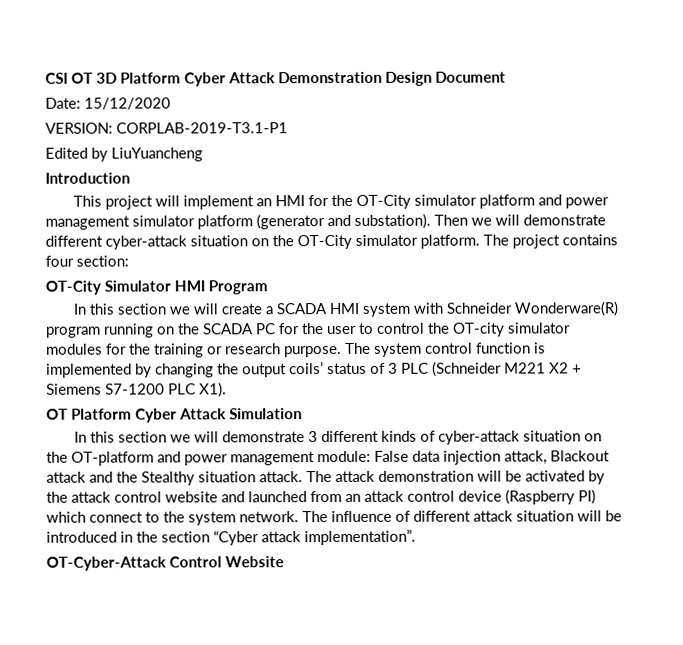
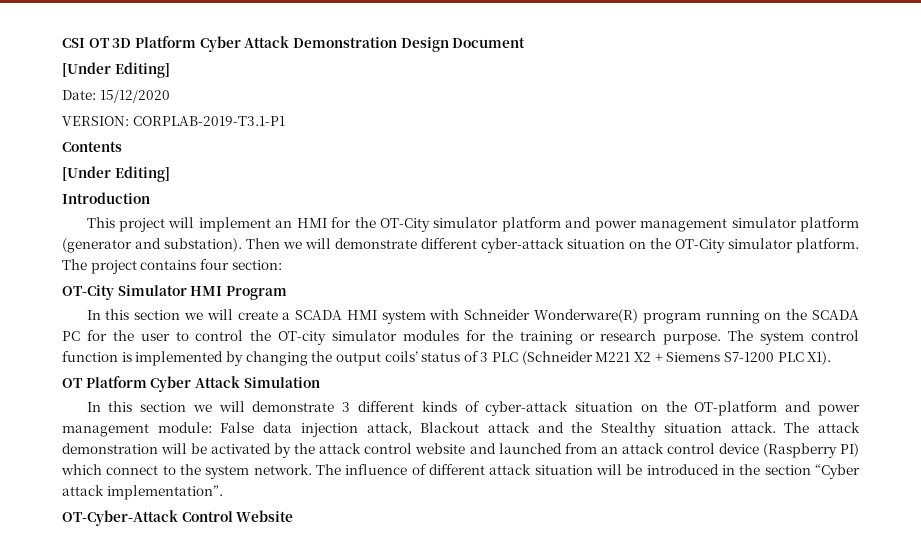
(506, 77) none -> [62,62,170,78] // [Under Editing]
[45,147,203,162] Edited by LiuYuancheng -> [62,141,122,152] [62,166,170,182] Contents // [Under Editing]

